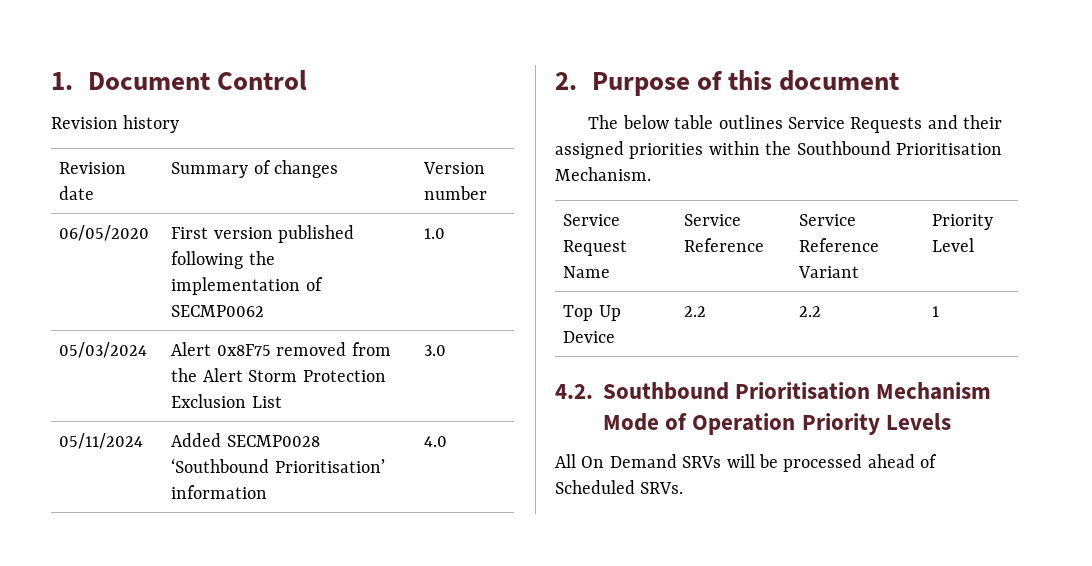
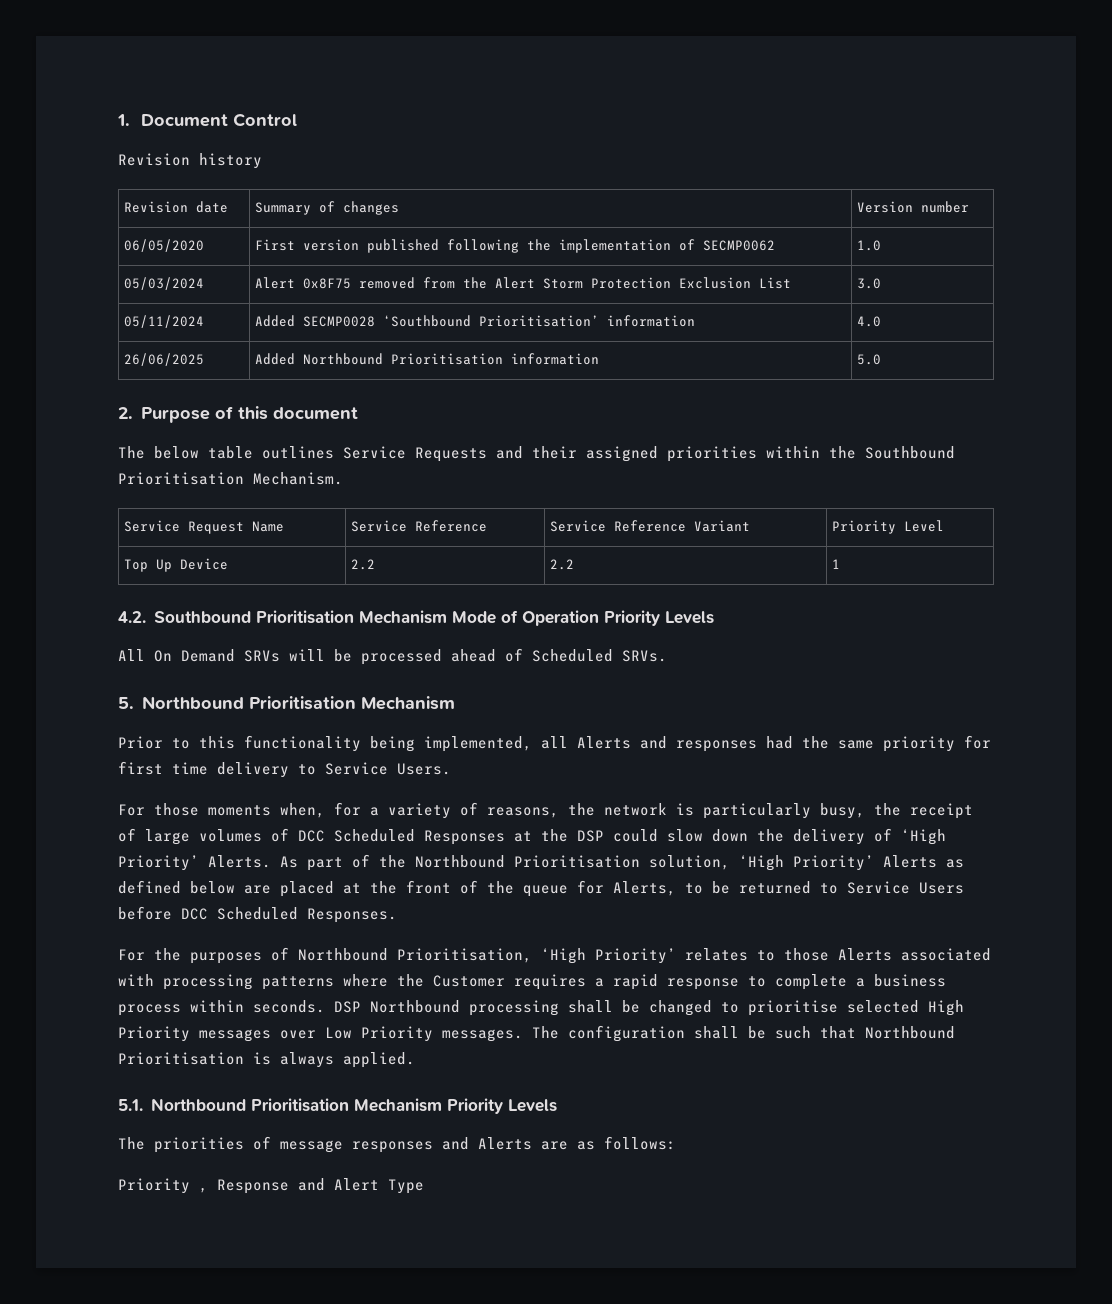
(448, 441) none -> [124,353,205,366] [255,353,600,365] [857,354,882,365] // 26/06/2025 | Added Northbound Prioritisation information | 5.0
(684, 488) none -> [118,696,455,710] [118,735,991,752] [118,761,451,778] [118,802,973,819] [118,828,946,845] [118,854,964,871] [118,880,964,897] [118,906,397,923] [118,947,991,964] [118,974,946,990] [118,1000,964,1016] [118,1025,955,1042] [118,1052,415,1068] [118,1098,557,1114] [118,1136,676,1153] [118,1178,424,1194] // 5. Northbound Prioritisation Mechanism // Prior to this functionality being implemented, all Alerts and responses had the same priority for first time delivery to Service Users. // For those moments when, for a variety of reasons, the network is particularly busy, the receipt of large volumes of DCC Scheduled Responses at the DSP could slow down the delivery of ‘High Priority’ Alerts. As part of the Northbound Prioritisation solution, ‘High Priority’ Alerts as defined below are placed at the front of the queue for Alerts, to be returned to Service Users before DCC Scheduled Responses. // For the purposes of Northbound Prioritisation, ‘High Priority’ relates to those Alerts associated with processing patterns where the Customer requires a rapid response to complete a business process within seconds. DSP Northbound processing shall be changed to prioritise selected High Priority messages over Low Priority messages. The configuration shall be such that Northbound Prioritisation is always applied. // 5.1. Northbound Prioritisation Mechanism Priority Levels // The priorities of message responses and Alerts are as follows: // Priority , Response and Alert Type

